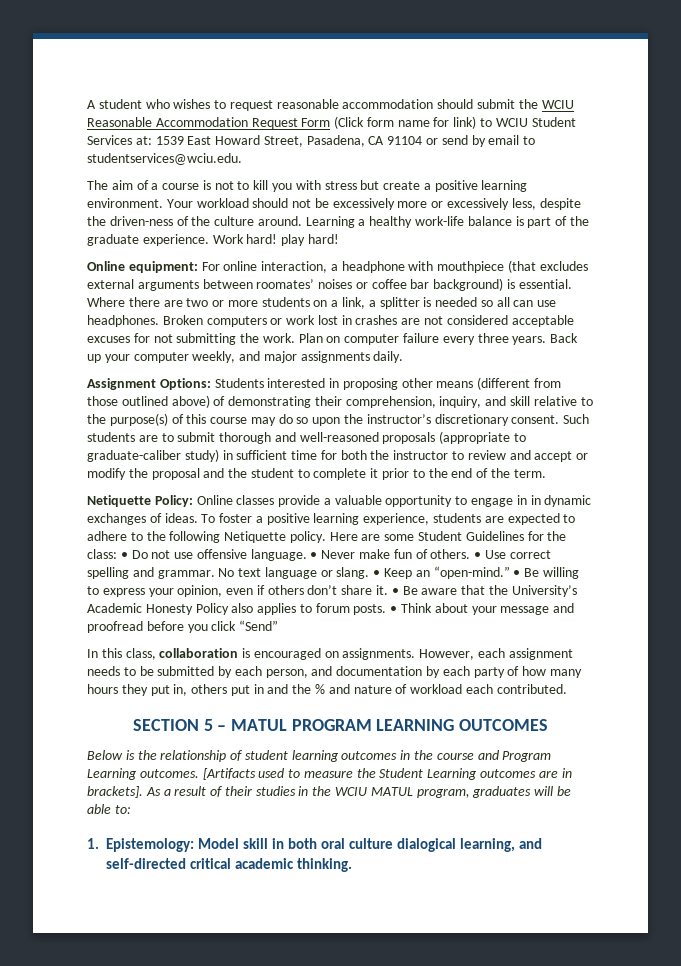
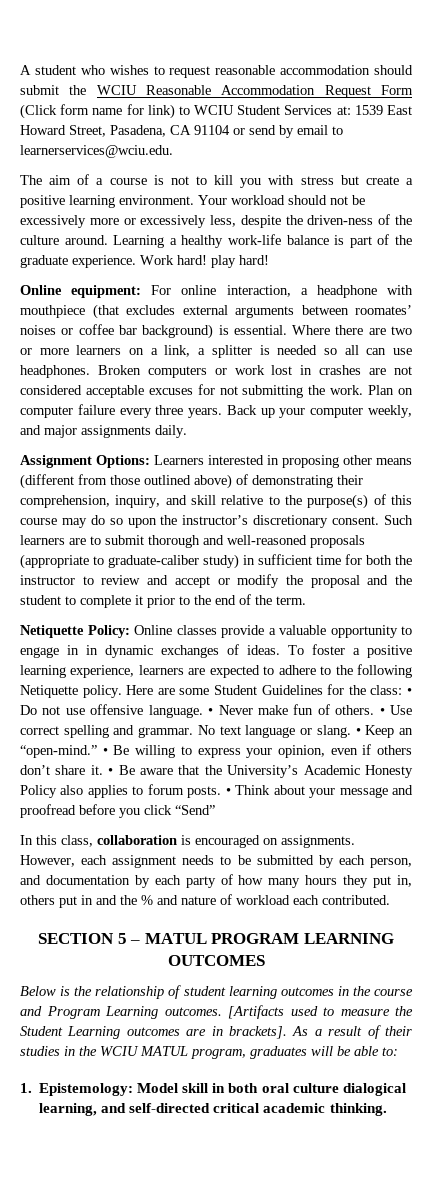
[87,153,242,165] studentservices@wciu.edu. -> [20,145,173,158] learnerservices@wciu.edu.
[261,297,310,307] students -> [76,345,122,355] learners
[214,378,264,388] Students -> [154,455,204,465] Learners
[87,432,135,442] students -> [20,535,65,545] learners
[433,513,482,523] students -> [138,665,184,675] learners

